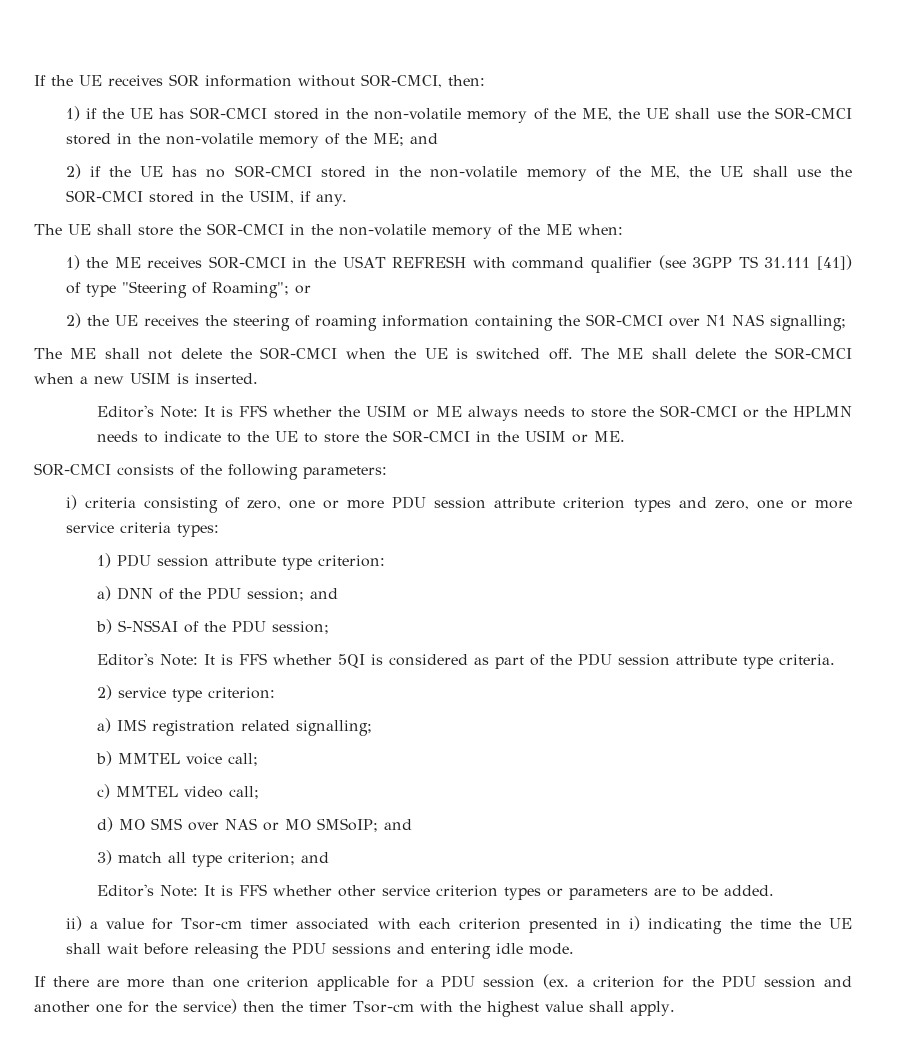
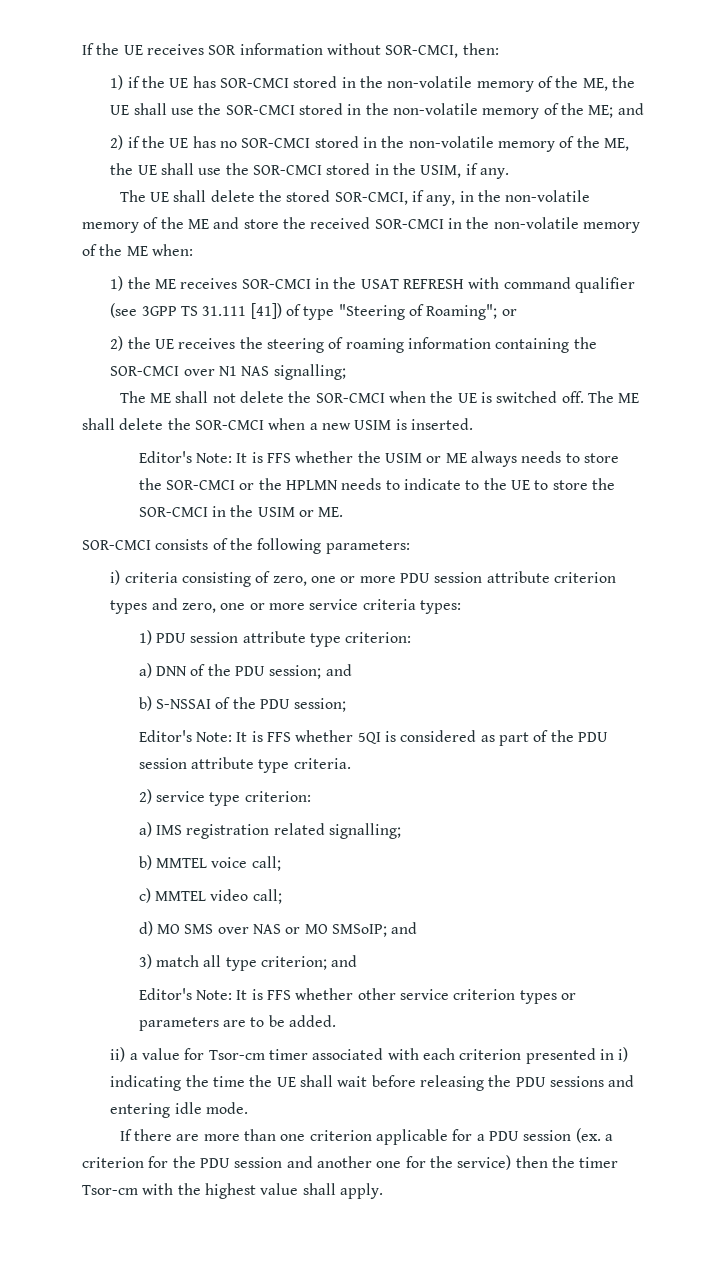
[138,224,201,236] store the -> [210,190,591,206] [82,217,371,233] delete the stored SOR-CMCI, if any, in the non-volatile memory of the ME and store the received

